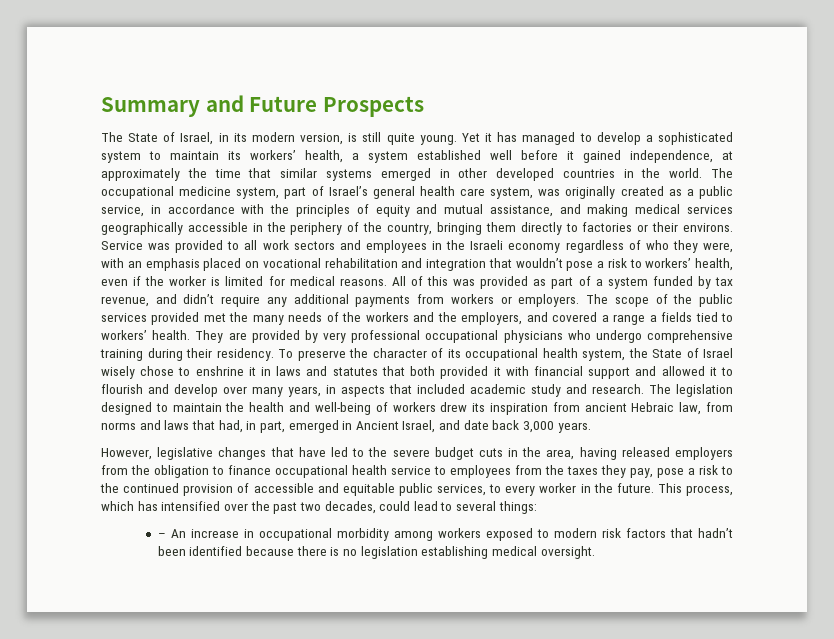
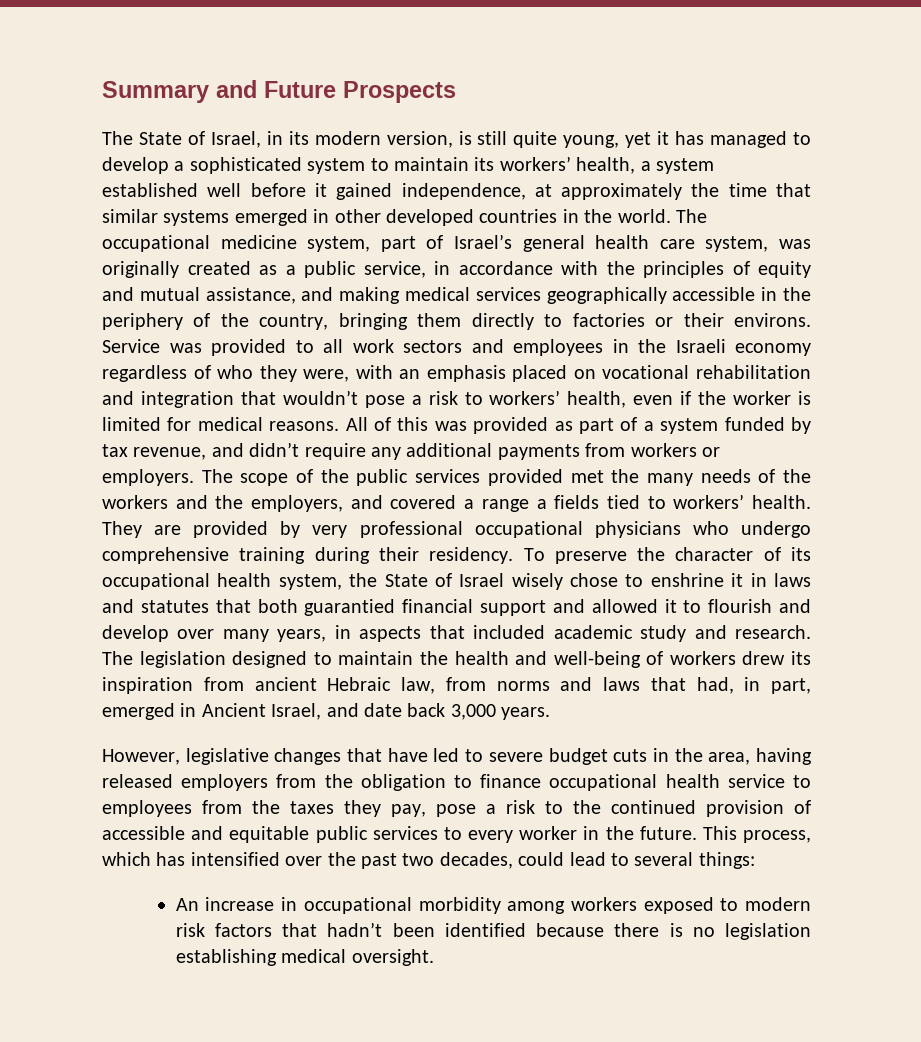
[419,133,480,145] young. Yet -> [563,132,652,148] young, yet
[440,366,529,379] provided it with -> [304,599,396,616] guarantied
[368,447,388,457] the -> (484, 755) none
[437,484,486,496] services, -> [372,826,438,840] services
[157,533,166,538] – -> (755, 860) none

